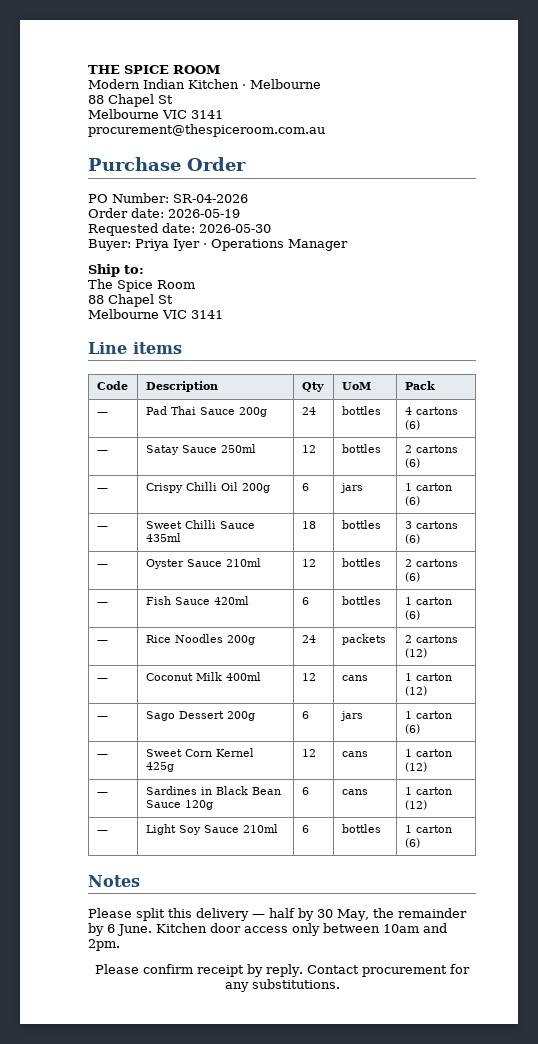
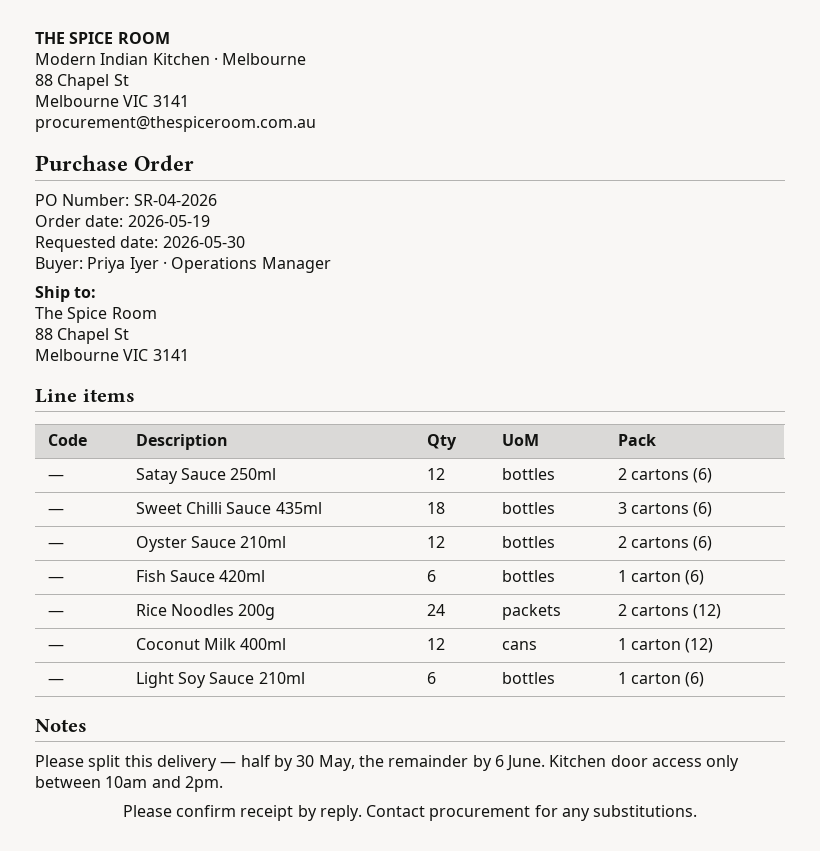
[96,412,108,415] [145,406,267,417] [301,407,316,415] [341,406,381,415] [404,407,458,415] [404,420,420,430] // — | Pad Thai Sauce 200g | 24 | bottles | 4 cartons (6) -> (656, 440) none
[96,488,108,491] [145,482,270,493] [301,483,309,491] [339,483,363,493] [404,483,452,491] [404,496,420,506] // — | Crispy Chilli Oil 200g | 6 | jars | 1 carton (6) -> (713, 475) none
[96,716,108,719] [145,711,255,721] [301,711,309,719] [339,711,363,721] [404,711,452,719] [404,724,420,734] [96,754,108,757] [145,748,254,757] [145,762,174,772] [301,749,316,757] [341,751,368,757] [404,749,452,757] [404,762,427,772] [96,792,108,795] [145,786,281,795] [145,800,213,810] [301,787,309,795] [341,789,368,795] [404,787,452,795] [404,800,427,810] // — | Sago Dessert 200g | 6 | jars | 1 carton (6) // — | Sweet Corn Kernel 425g | 12 | cans | 1 carton (12) // — | Sardines in Black Bean Sauce 120g | 6 | cans | 1 carton (12) -> (714, 645) none

